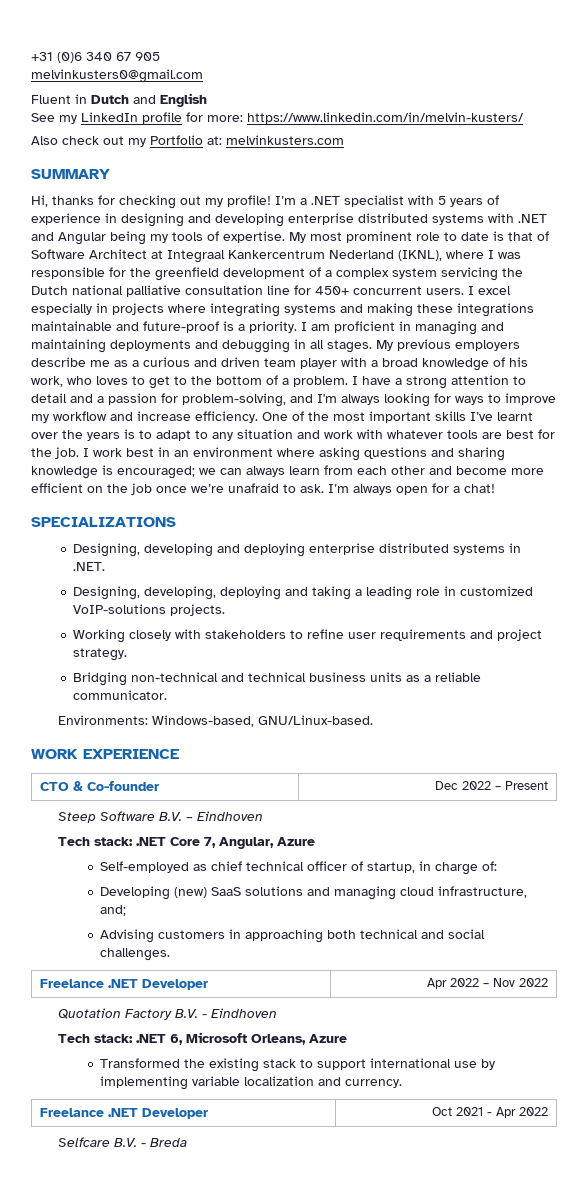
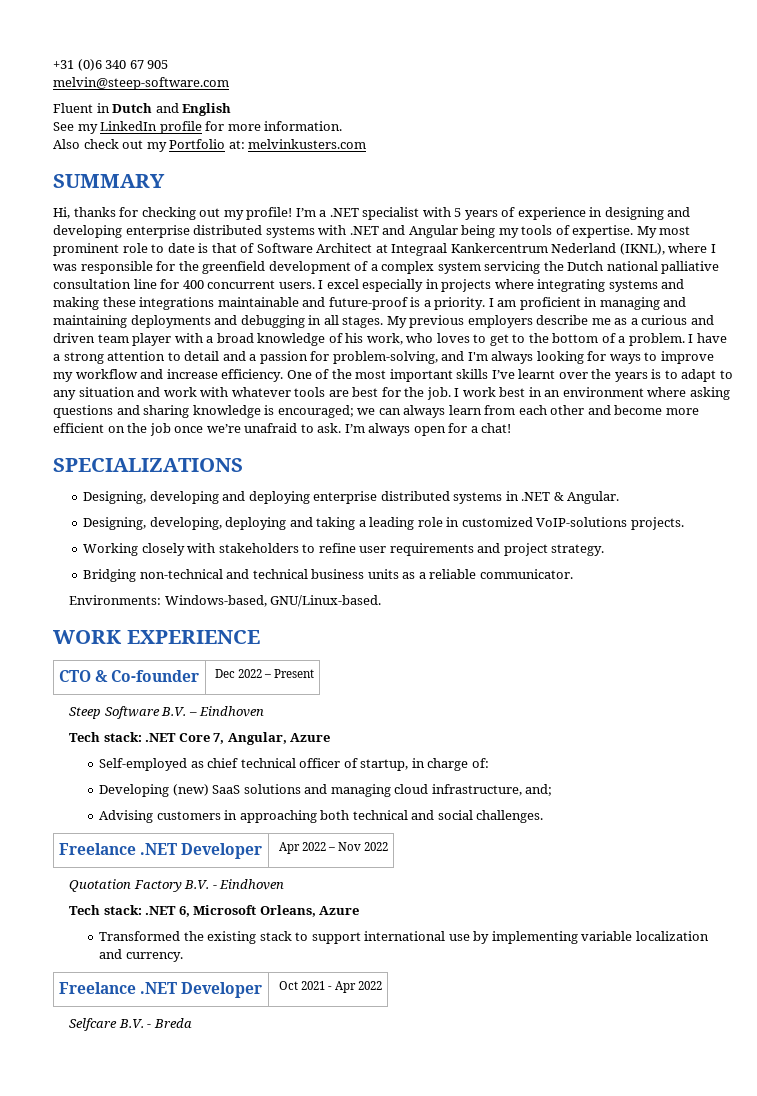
[31,69,203,83] melvinkusters0@gmail.com -> [53,77,229,90] melvin@steep-software.com
[207,112,524,124] more: https://www.linkedin.com/in/melvin-kusters/ -> [227,121,343,131] more information.
[315,286,349,295] 450+ -> [182,280,204,289] 400
[73,562,106,571] .NET. -> [521,491,620,504] .NET & Angular.

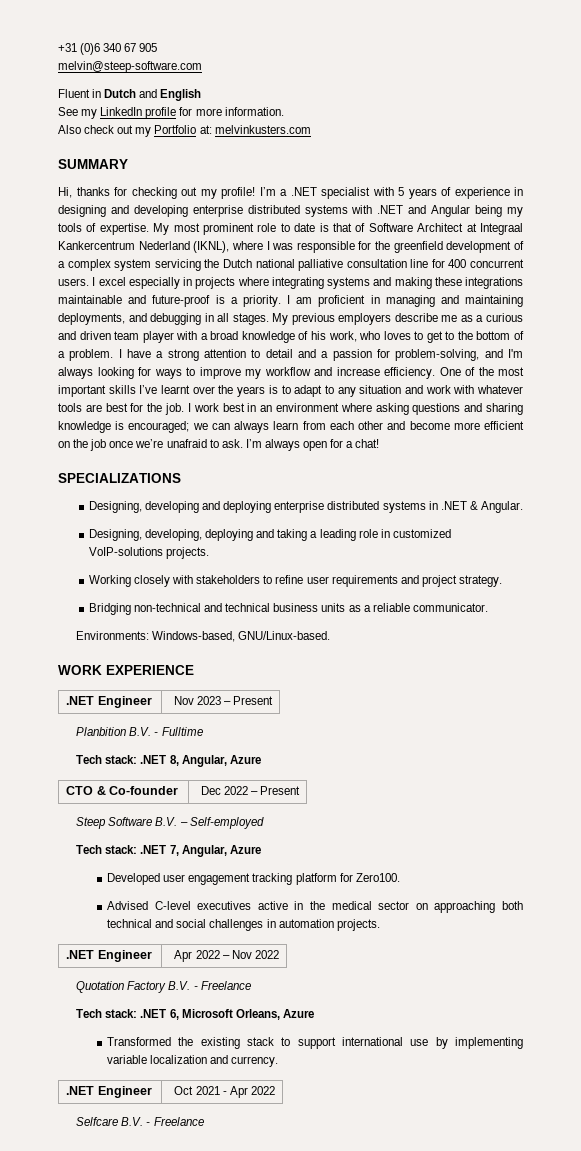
[130,315,211,328] deployments -> [58,313,125,325] deployments,
(260, 637) none -> [66,696,152,708] [173,696,273,705] [76,727,203,736] [76,755,261,767] // .NET Engineer | Nov 2023 – Present // Planbition B.V. - Fulltime // Tech stack: .NET 8, Angular, Azure
[199,706,265,717] [69,732,210,742] Eindhoven // Tech stack: .NET Core -> [189,817,264,829] [76,845,167,854] Self-employed // Tech stack: .NET
[99,758,489,771] [99,784,553,797] [99,810,238,823] Self-employed as chief technical officer of startup, in charge of: // Developing (new) SaaS solutions and managing cloud infrastructure, and; // Advising customers in -> [107,873,400,885] [107,901,428,910] Developed user engagement tracking platform for Zero100. // Advised C-level executives active in the medical sector on
[476,810,544,823] [58,843,262,859] challenges. // Freelance .NET Developer -> [209,919,380,931] [66,950,152,962] challenges in automation projects. // .NET Engineer
[219,879,285,890] Eindhoven -> [200,981,251,990] Freelance
[58,982,262,998] Freelance .NET Developer -> [66,1086,152,1098] .NET Engineer
[153,1018,192,1028] Breda -> [153,1117,204,1126] Freelance

